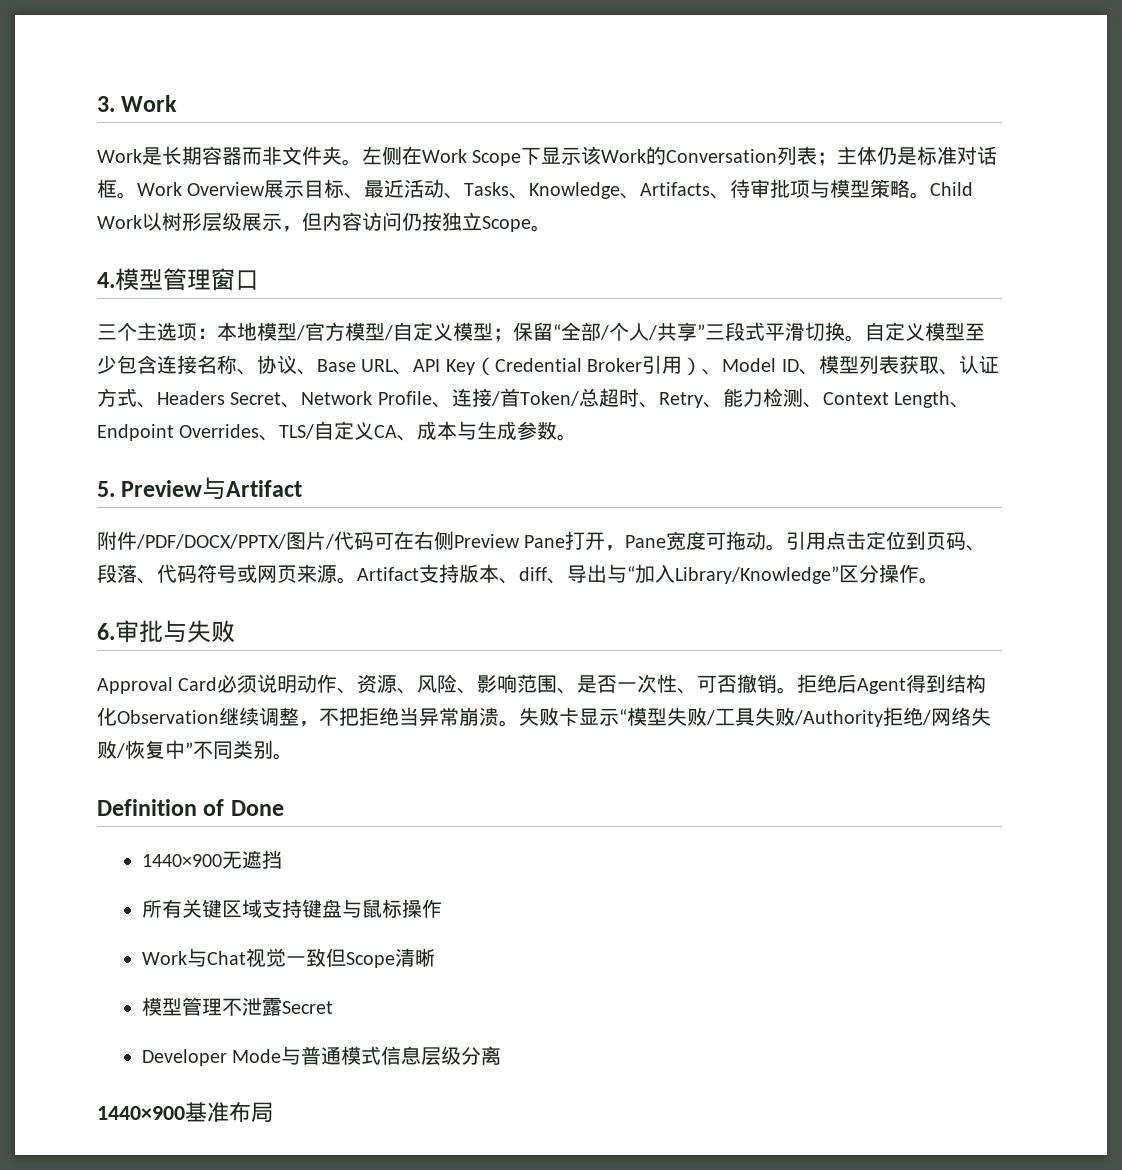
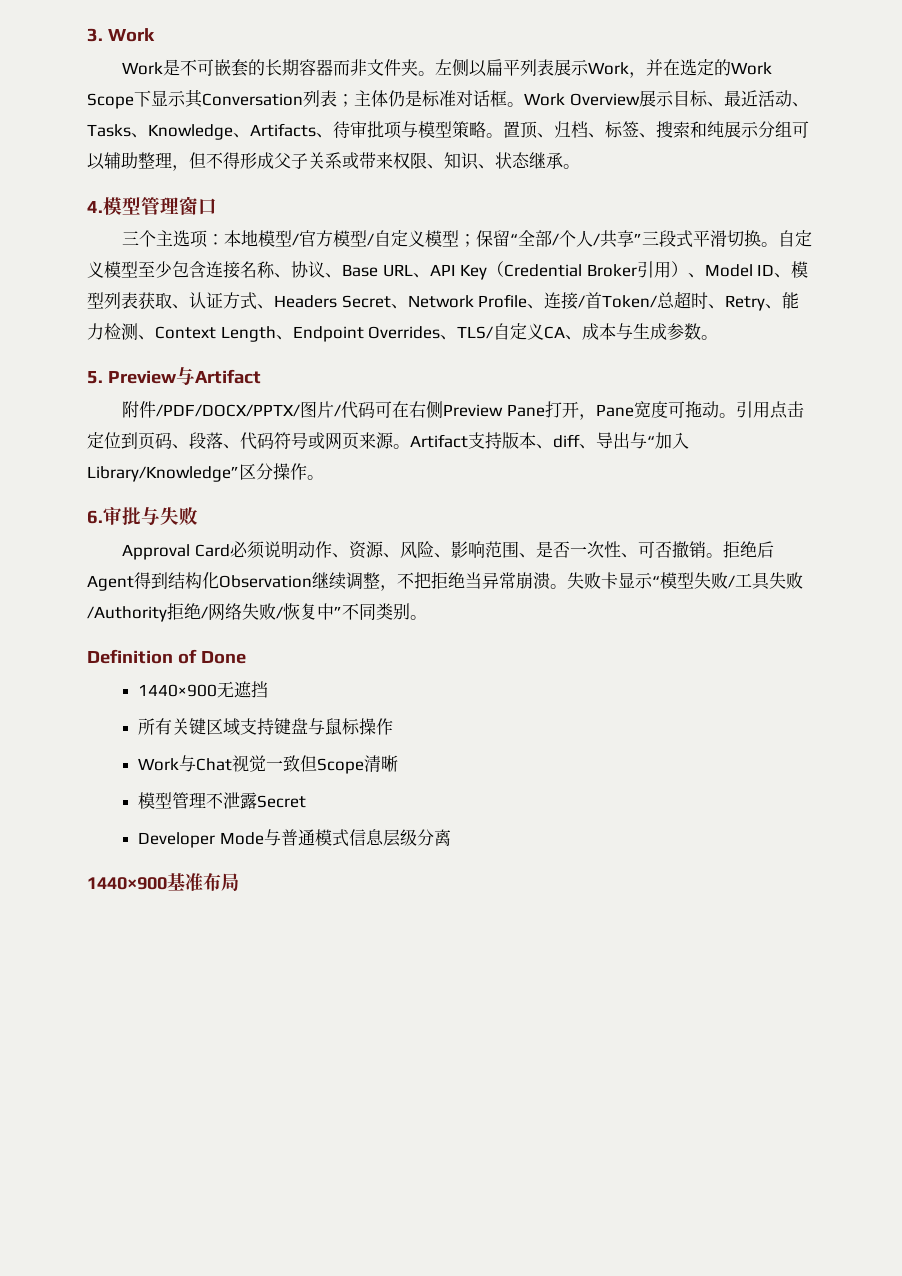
(162, 156) none -> [179,59,265,77] 不可嵌套的
[402,146,422,165] 在 -> [468,59,731,78] 以扁平列表展示Work，并在选定的
[581,146,667,165] 该Work的 -> [185,89,203,108] 其
[930,182,974,196] [97,212,531,232] Child Work以树形层级展示，但内容访问仍按独立Scope -> [503,121,809,139] [87,152,563,171] 置顶、归档、标签、搜索和纯展示分组可以辅助整理，但不得形成父子关系或带来权限、知识、状态继承

